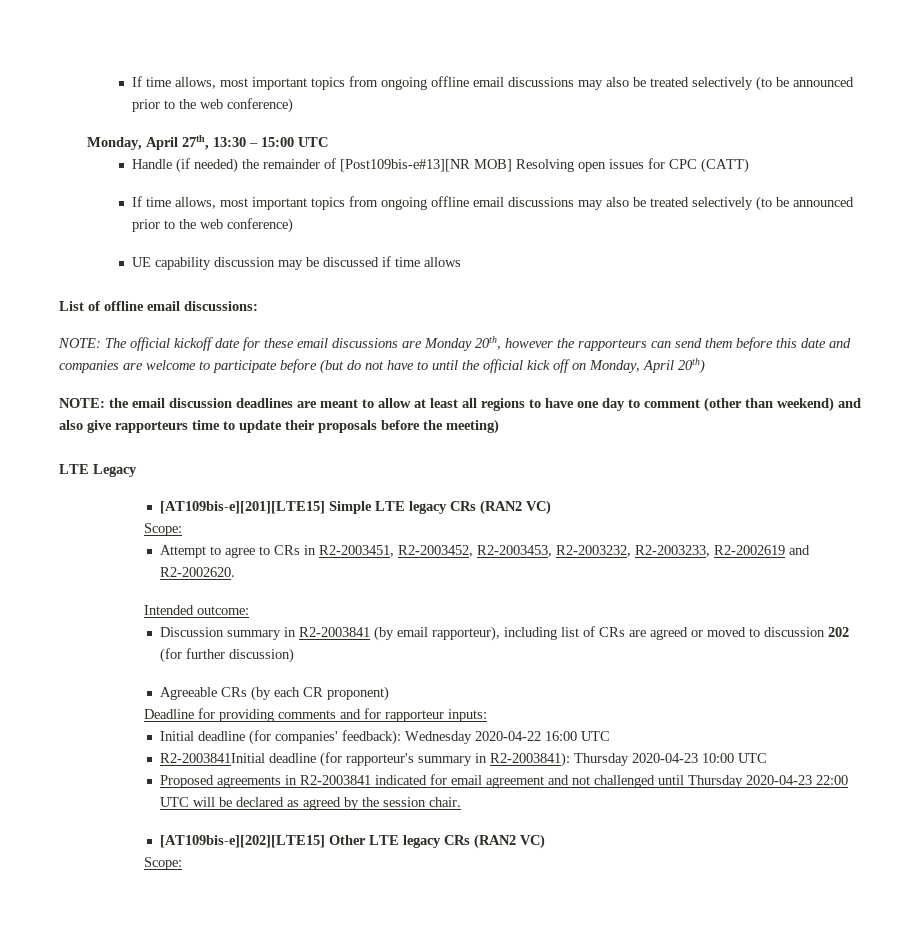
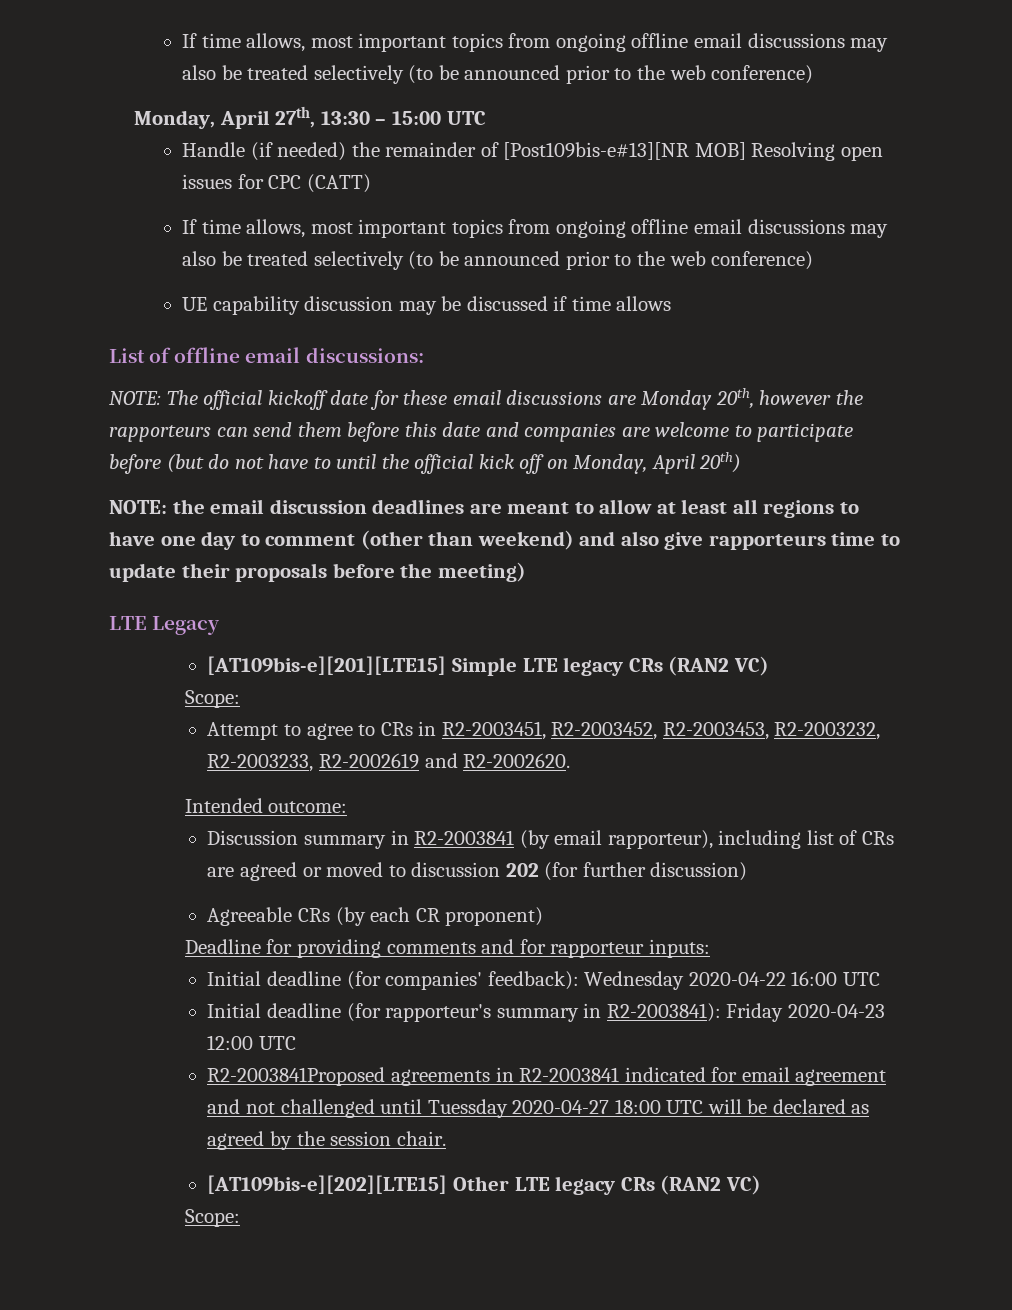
[160,753,266,763] R2-2003841Initial -> [207,1003,262,1018] Initial
[574,753,768,766] [160,775,215,788] Thursday 2020-04-23 10:00 UTC // Proposed -> [726,1003,885,1022] [207,1035,297,1050] [207,1067,386,1086] Friday 2020-04-23 12:00 UTC // R2-2003841Proposed
[688,775,849,788] Thursday 2020-04-23 22:00 -> [427,1099,661,1118] Tuessday 2020-04-27 18:00

